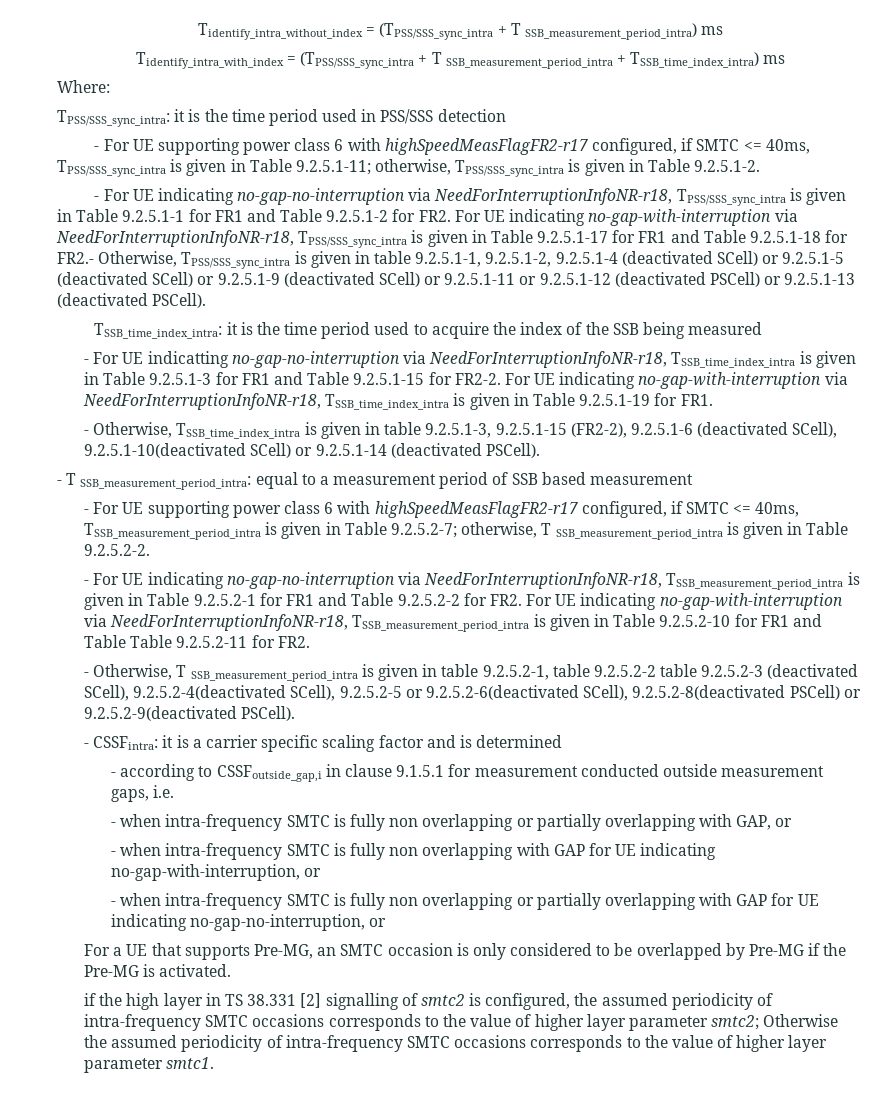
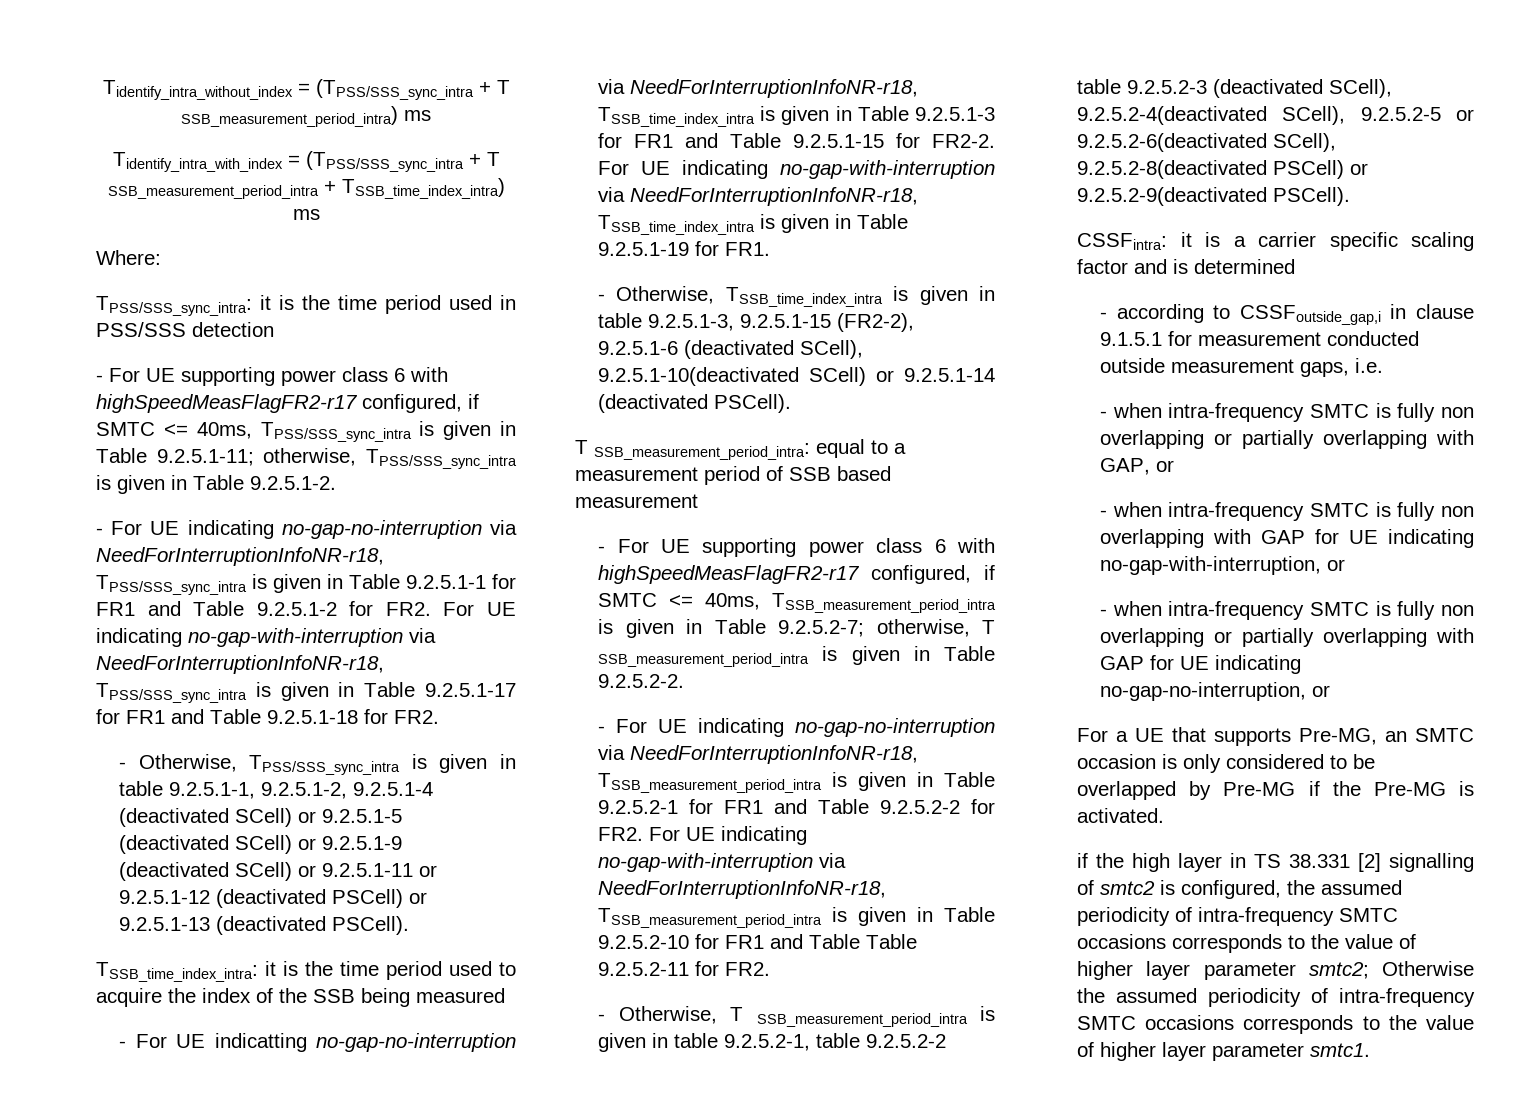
[57,252,94,264] FR2.- -> [394,710,439,724] [119,762,127,769] FR2. // -
[57,480,62,485] - -> (792, 403) none
[84,743,90,748] - -> (1351, 196) none

